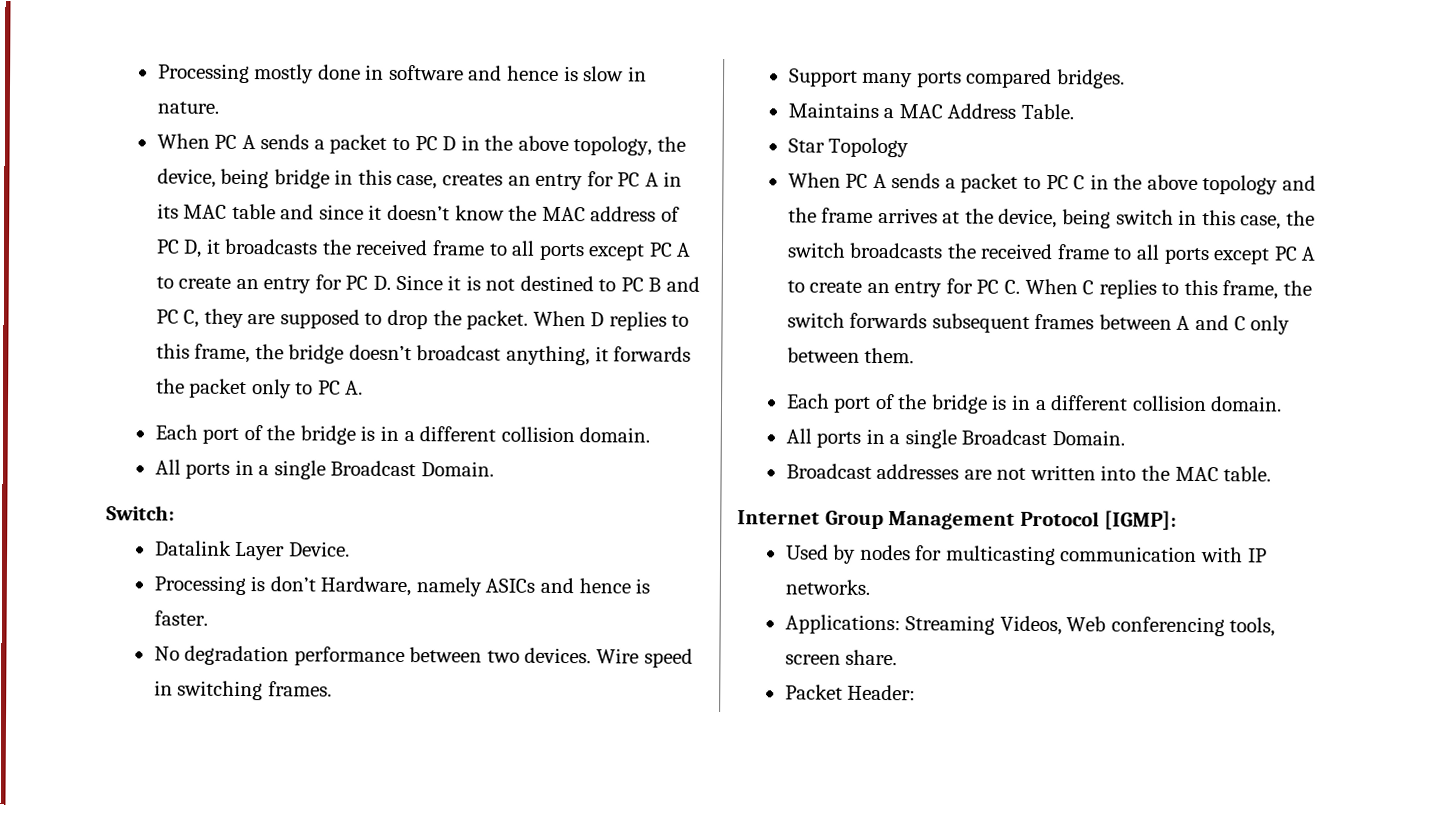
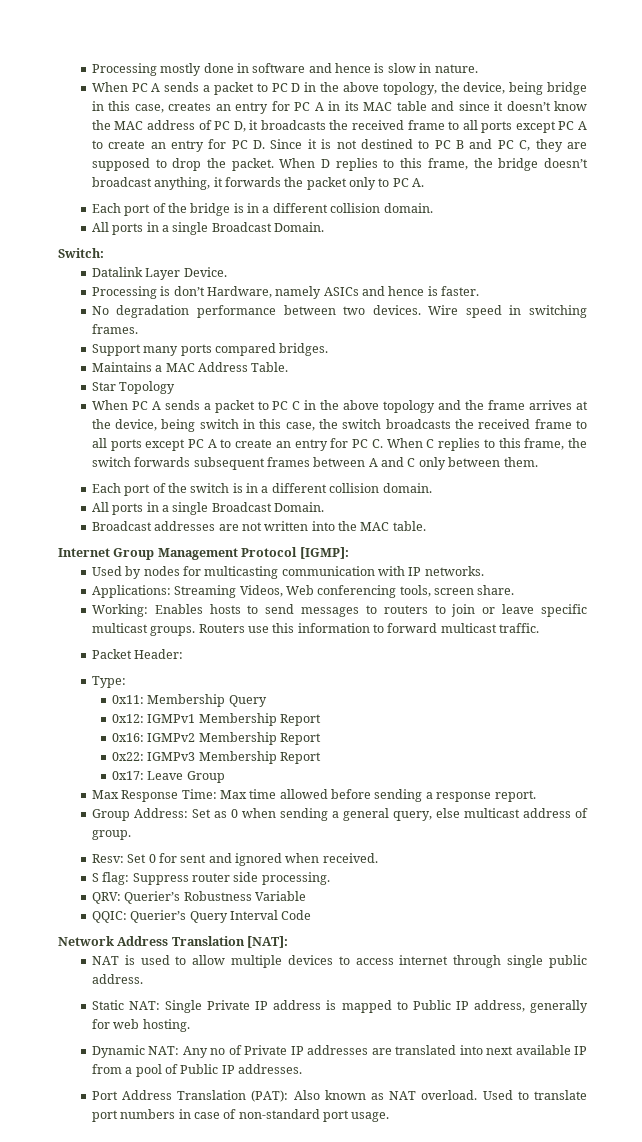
[930,394,988,414] bridge -> [190,483,230,493] switch
[784,684,917,701] Packet Header: -> [91,604,587,617] [91,623,540,636] [91,649,184,659] [91,676,126,688] [111,694,267,707] [111,713,321,726] [111,732,321,745] [111,751,321,764] [111,771,225,783] [91,789,536,802] [91,808,588,821] [91,830,131,840] [91,853,378,866] [91,872,330,885] [91,891,306,904] [91,910,312,923] [58,936,289,948] [91,955,587,968] [91,974,143,984] [91,1000,588,1013] [91,1019,190,1032] [91,1045,588,1058] [91,1064,303,1077] [91,1090,587,1102] [91,1109,390,1122] Working: Enables hosts to send messages to routers to join or leave specific multicast groups. Routers use this information to forward multicast traffic. // Packet Header: // Type: // 0x11: Membership Query // 0x12: IGMPv1 Membership Report // 0x16: IGMPv2 Membership Report // 0x22: IGMPv3 Membership Report // 0x17: Leave Group // Max Response Time: Max time allowed before sending a response report. // Group Address: Set as 0 when sending a general query, else multicast address of group. // Resv: Set 0 for sent and ignored when received. // S flag: Suppress router side processing. // QRV: Querier’s Robustness Variable // QQIC: Querier’s Query Interval Code // Network Address Translation [NAT]: // NAT is used to allow multiple devices to access internet through single public address. // Static NAT: Single Private IP address is mapped to Public IP address, generally for web hosting. // Dynamic NAT: Any no of Private IP addresses are translated into next available IP from a pool of Public IP addresses. // Port Address Translation (PAT): Also known as NAT overload. Used to translate port numbers in case of non-standard port usage.

